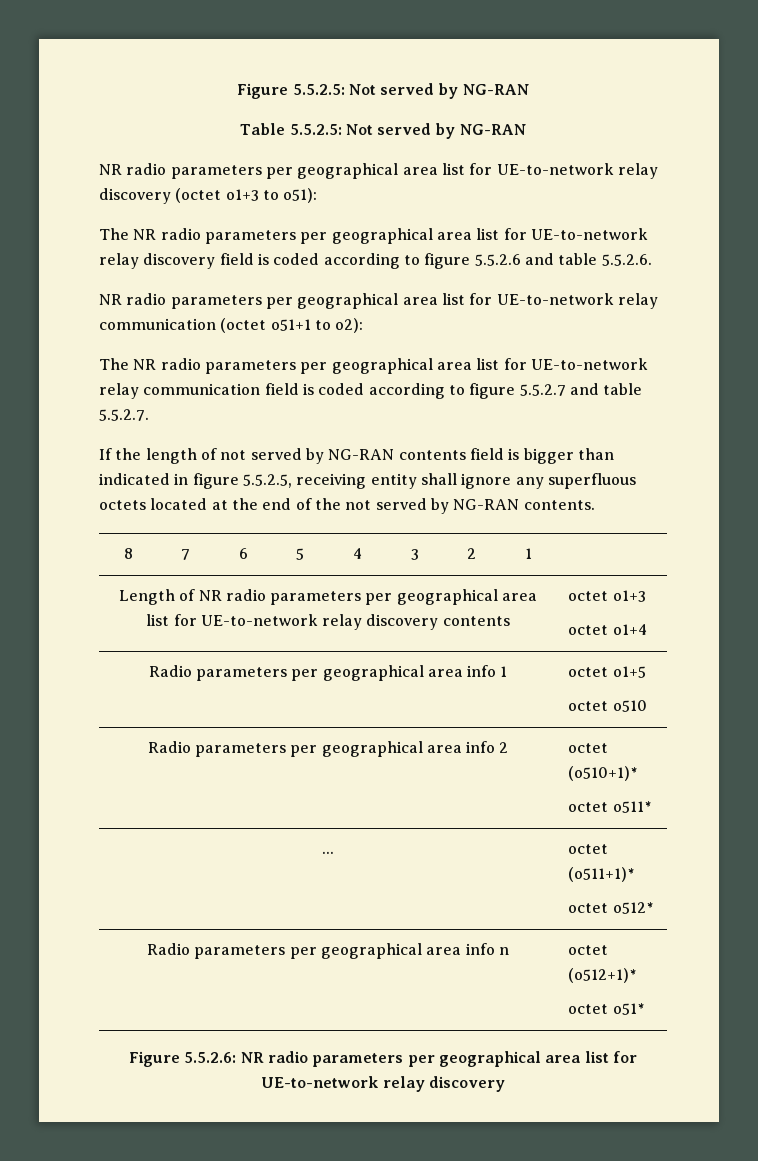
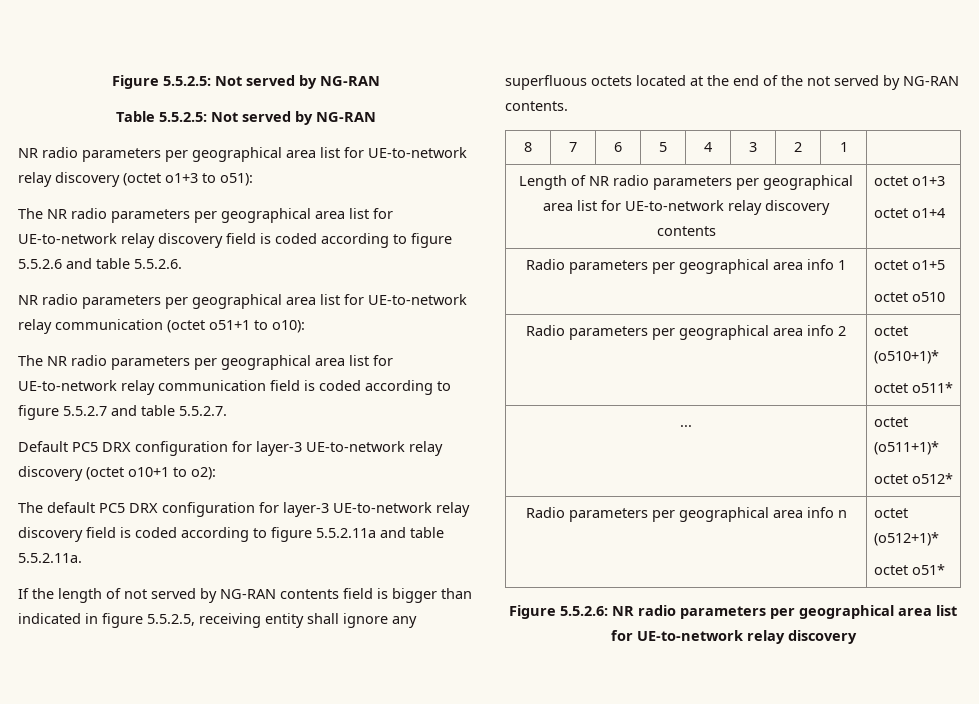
[335,318,364,333] o2): -> [272,320,305,333] o10):
(149, 415) none -> [18,441,443,456] [18,466,216,481] [18,502,470,517] [18,527,444,542] [18,553,82,563] // Default PC5 DRX configuration for layer-3 UE-to-network relay discovery (octet o10+1 to o2): // The default PC5 DRX configuration for layer-3 UE-to-network relay discovery field is coded according to figure 5.5.2.11a and table 5.5.2.11a.

